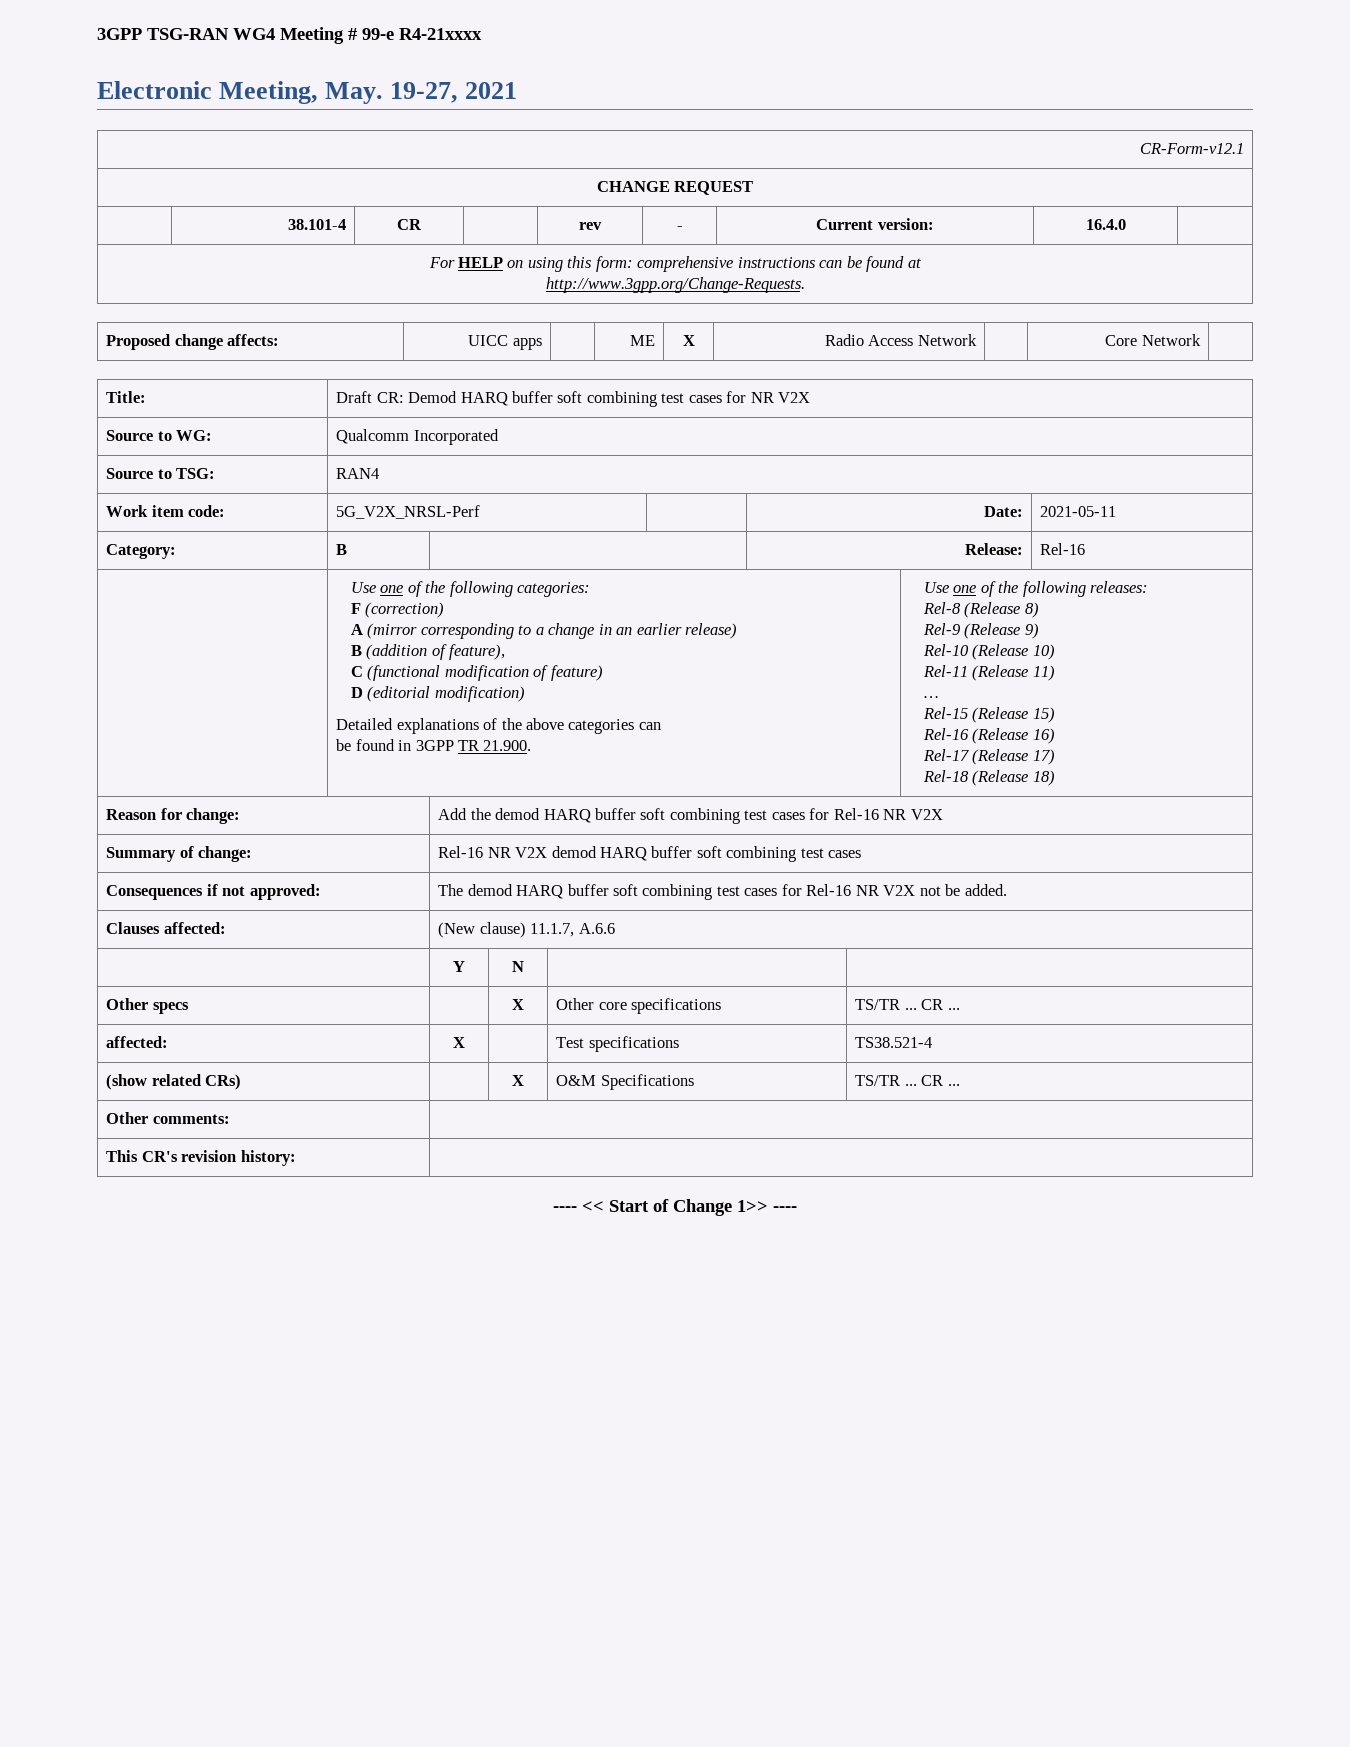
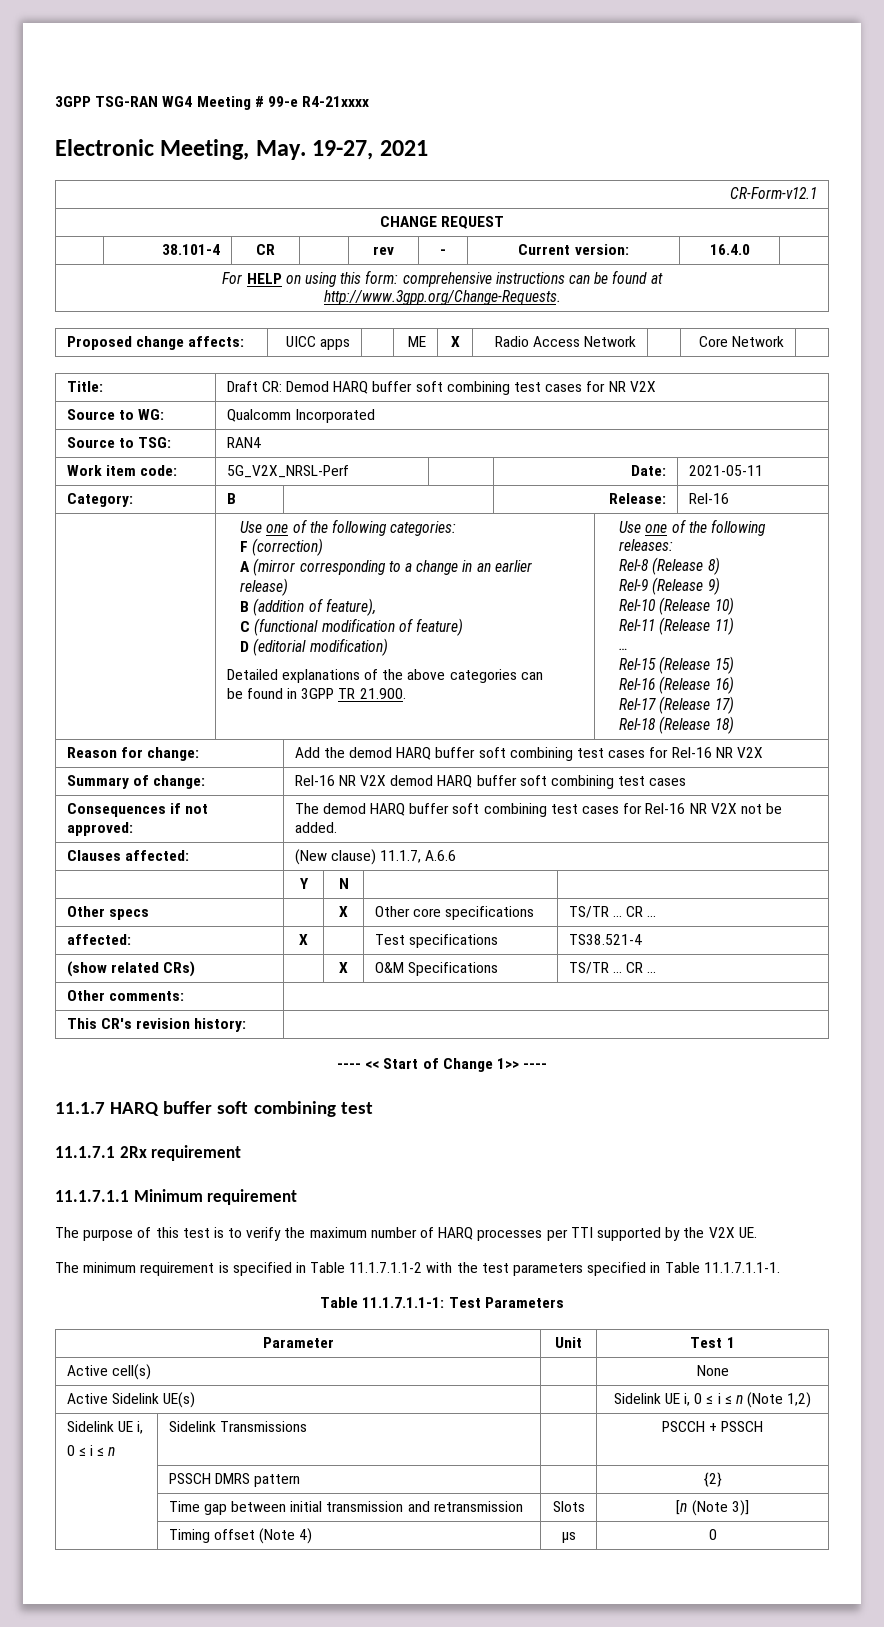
(797, 1209) none -> [55,1101,373,1117] [55,1145,242,1161] [55,1189,298,1205] [55,1227,757,1241] [55,1262,780,1276] [320,1297,564,1308] [262,1337,334,1348] [555,1337,582,1348] [690,1337,735,1348] [66,1364,151,1380] [696,1365,729,1376] [66,1392,196,1408] [613,1392,812,1408] [66,1421,144,1434] [66,1445,116,1456] [168,1421,307,1432] [661,1421,764,1432] [168,1473,301,1487] [703,1472,722,1487] [168,1501,523,1515] [552,1501,585,1512] [676,1500,749,1516] [168,1528,313,1544] [561,1532,576,1543] [708,1529,717,1540] // 11.1.7 HARQ buffer soft combining test // 11.1.7.1 2Rx requirement // 11.1.7.1.1 Minimum requirement // The purpose of this test is to verify the maximum number of HARQ processes per TTI supported by the V2X UE. // The minimum requirement is specified in Table 11.1.7.1.1-2 with the test parameters specified in Table 11.1.7.1.1-1. // Table 11.1.7.1.1-1: Test Parameters // Parameter | Unit | Test 1 // Active cell(s) | | None // Active Sidelink UE(s) | | Sidelink UE i, 0 ≤ i ≤ n (Note 1,2) // Sidelink UE i, // 0 ≤ i ≤ n | Sidelink Transmissions | | PSCCH + PSSCH // | PSSCH DMRS pattern | | {2} // | Time gap between initial transmission and retransmission | Slots | [n (Note 3)] // | Timing offset (Note 4) | μs | 0

